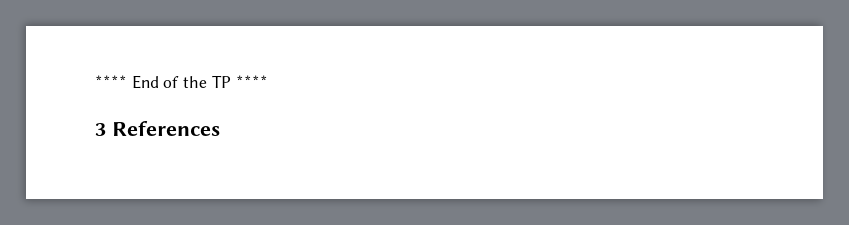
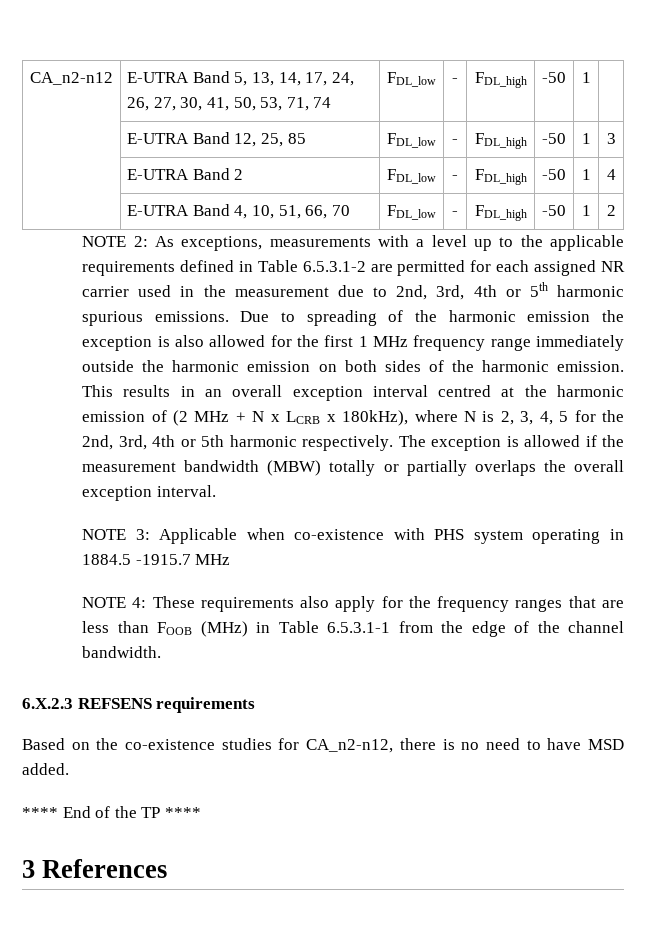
(95, 81) none -> [29,72,113,85] [127,71,354,86] [127,97,332,111] [387,72,436,87] [452,78,458,83] [474,72,527,88] [542,72,566,83] [581,72,591,83] [127,132,306,147] [387,133,436,148] [452,139,458,144] [474,133,527,149] [542,133,566,144] [581,133,591,144] [606,133,616,144] [127,168,244,180] [387,169,436,184] [452,175,458,180] [474,169,527,185] [542,169,566,180] [581,169,591,180] [606,169,616,180] [127,204,350,219] [387,205,436,220] [452,211,458,216] [474,205,527,221] [542,205,566,216] [581,205,591,216] [606,205,616,216] [82,235,624,251] [82,260,625,276] [82,282,624,300] [82,310,624,326] [82,335,624,351] [82,360,624,372] [82,385,625,401] [82,410,625,426] [82,435,624,451] [82,460,624,476] [82,485,216,501] [82,528,625,544] [82,554,231,565] [82,596,625,612] [82,621,625,637] [82,646,162,658] [22,697,256,713] [22,738,624,753] [22,763,69,775] CA_n2-n12 | E-UTRA Band 5, 13, 14, 17, 24, 26, 27, 30, 41, 50, 53, 71, 74 | FDL_low | - | FDL_high | -50 | 1 | // | E-UTRA Band 12, 25, 85 | FDL_low | - | FDL_high | -50 | 1 | 3 // | E-UTRA Band 2 | FDL_low | - | FDL_high | -50 | 1 | 4 // | E-UTRA Band 4, 10, 51, 66, 70 | FDL_low | - | FDL_high | -50 | 1 | 2 // NOTE 2: As exceptions, measurements with a level up to the applicable requirements defined in Table 6.5.3.1-2 are permitted for each assigned NR carrier used in the measurement due to 2nd, 3rd, 4th or 5th harmonic spurious emissions. Due to spreading of the harmonic emission the exception is also allowed for the first 1 MHz frequency range immediately outside the harmonic emission on both sides of the harmonic emission. This results in an overall exception interval centred at the harmonic emission of (2 MHz + N x LCRB x 180kHz), where N is 2, 3, 4, 5 for the 2nd, 3rd, 4th or 5th harmonic respectively. The exception is allowed if the measurement bandwidth (MBW) totally or partially overlaps the overall exception interval. // NOTE 3: Applicable when co-existence with PHS system operating in 1884.5 -1915.7 MHz // NOTE 4: These requirements also apply for the frequency ranges that are less than FOOB (MHz) in Table 6.5.3.1-1 from the edge of the channel bandwidth. // 6.X.2.3 REFSENS requirements // Based on the co-existence studies for CA_n2-n12, there is no need to have MSD added. //

